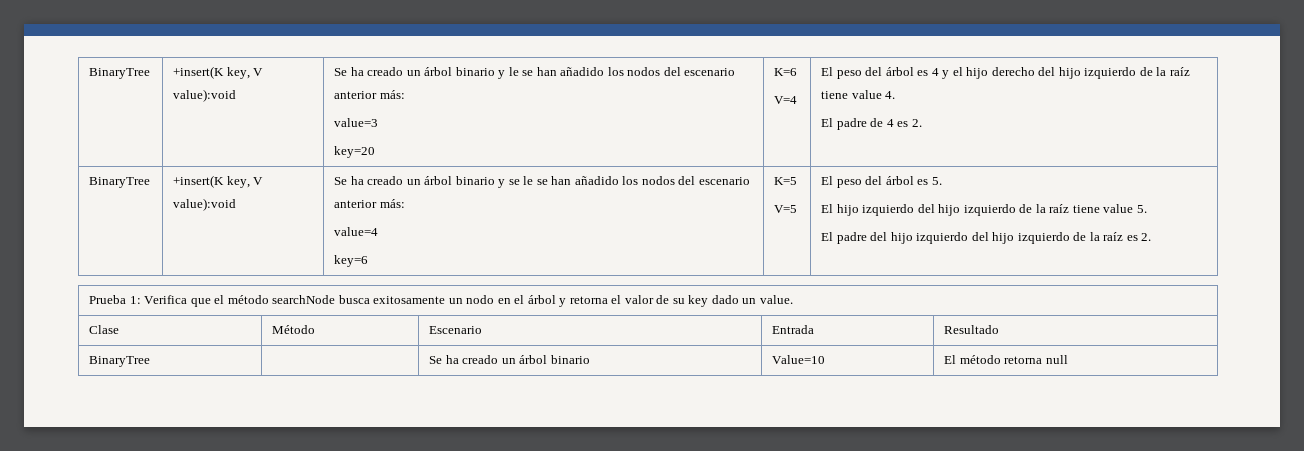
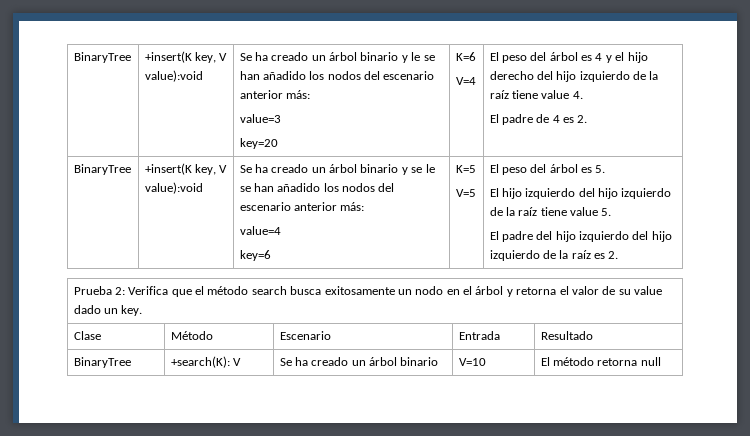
[129,296,141,304] 1: -> [114,287,125,295] 2:
[272,295,336,304] searchNode -> [251,286,287,295] search
[688,295,709,307] key -> [634,286,663,295] value
[759,295,793,304] value. -> [121,305,143,316] key.
(151, 361) none -> [170,356,241,368] +search(K): V
[772,355,826,364] Value=10 -> [458,358,486,366] V=10

